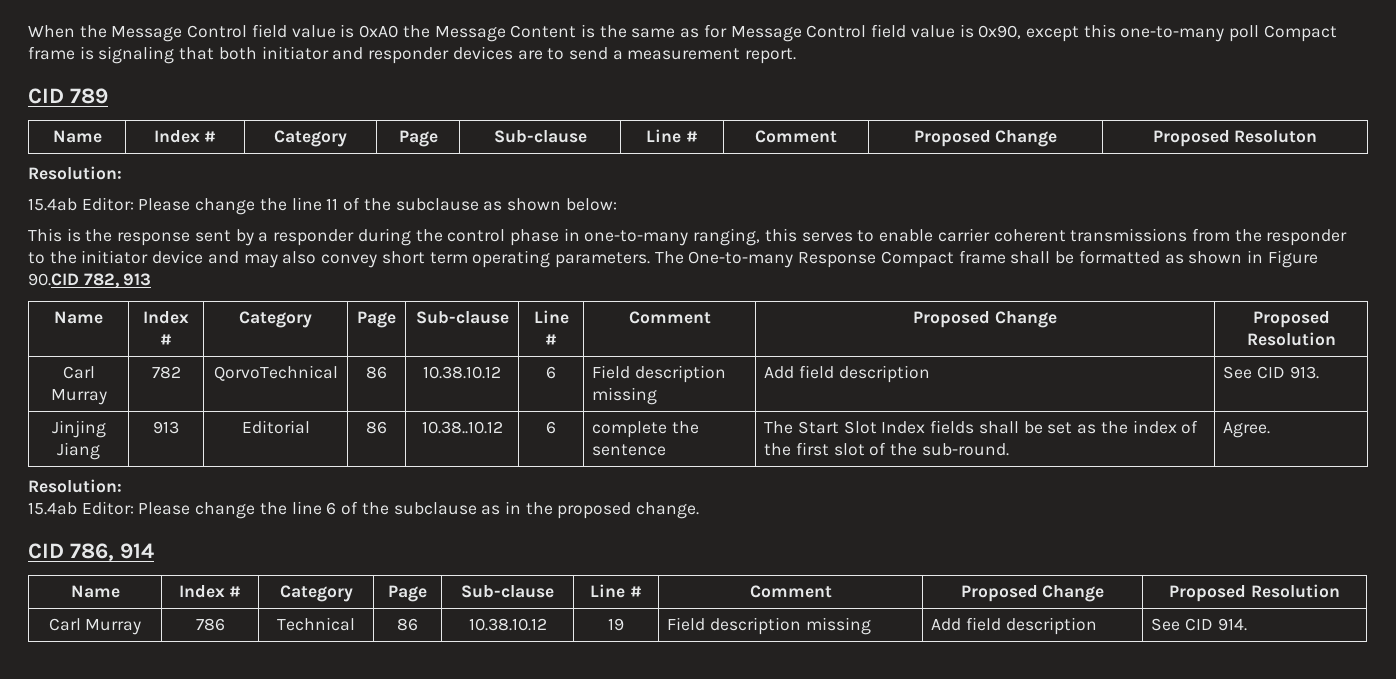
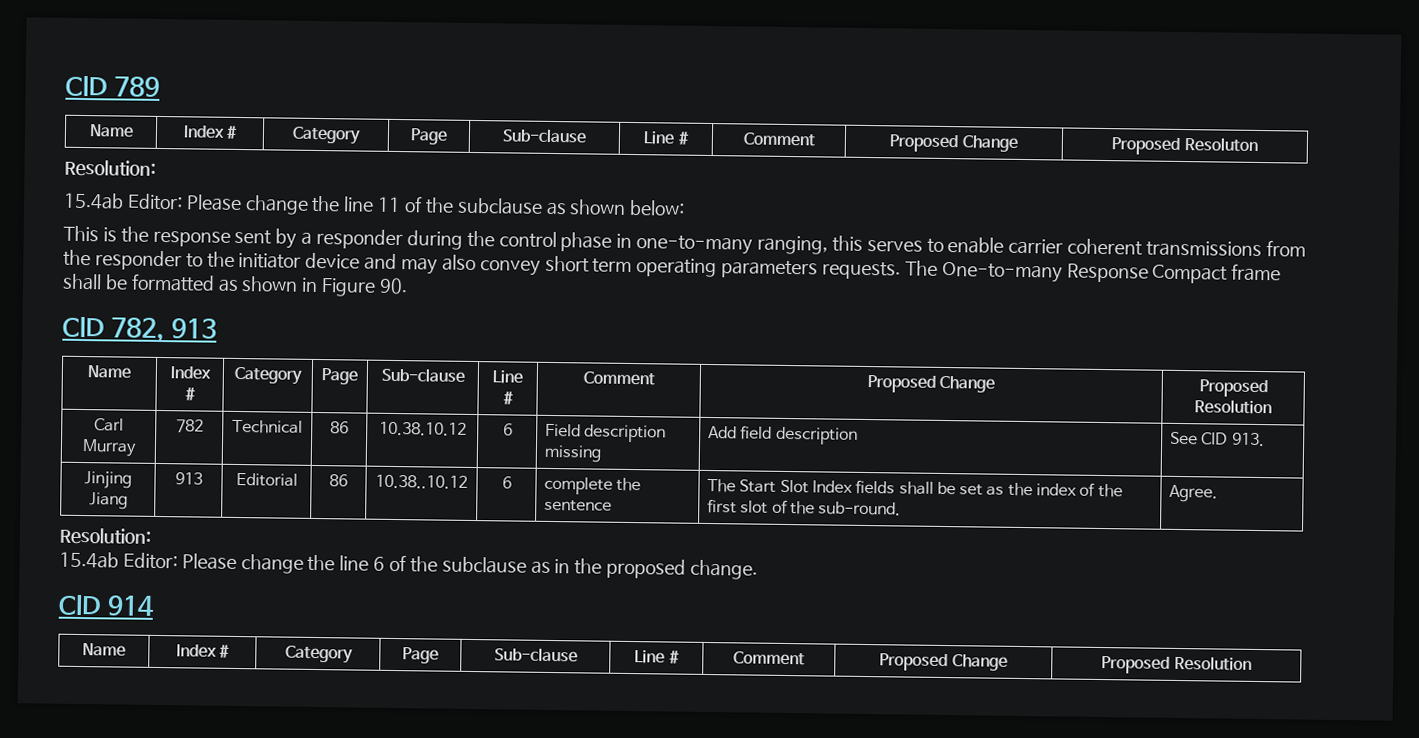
[28,24,1337,42] [28,46,797,64] When the Message Control field value is 0xA0 the Message Content is the same as for Message Control field value is 0x90, except this one-to-many poll Compact frame is signaling that both initiator and responder devices are to send a measurement report. // -> (65, 86) none
[554,252,650,268] parameters. -> [721,260,902,280] parameters requests.
[28,273,79,286] 90.CID -> [379,277,409,295] [62,316,105,338] 90. // CID
[213,365,338,381] QorvoTechnical -> [232,419,304,434] Technical
[70,543,114,561] 786, -> (102, 605) none
[48,618,142,635] [195,618,225,631] [277,617,355,631] [396,618,418,631] [468,618,547,631] [608,618,624,631] [667,617,871,635] [931,617,1097,635] [1151,618,1247,631] // Carl Murray | 786 | Technical | 86 | 10.38.10.12 | 19 | Field description missing | Add field description | See CID 914. -> (1252, 663) none

